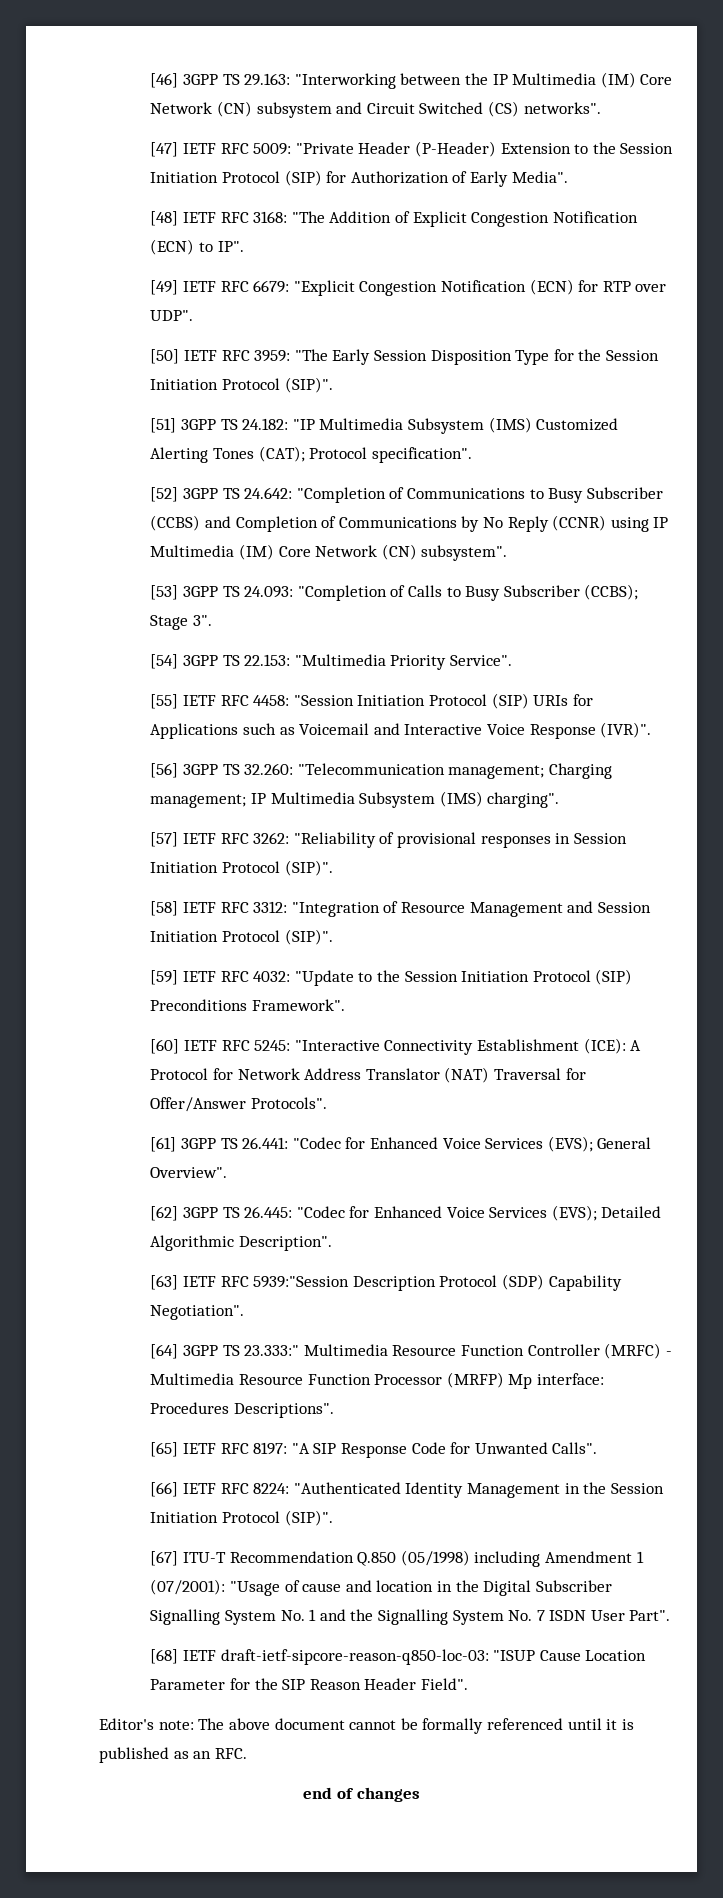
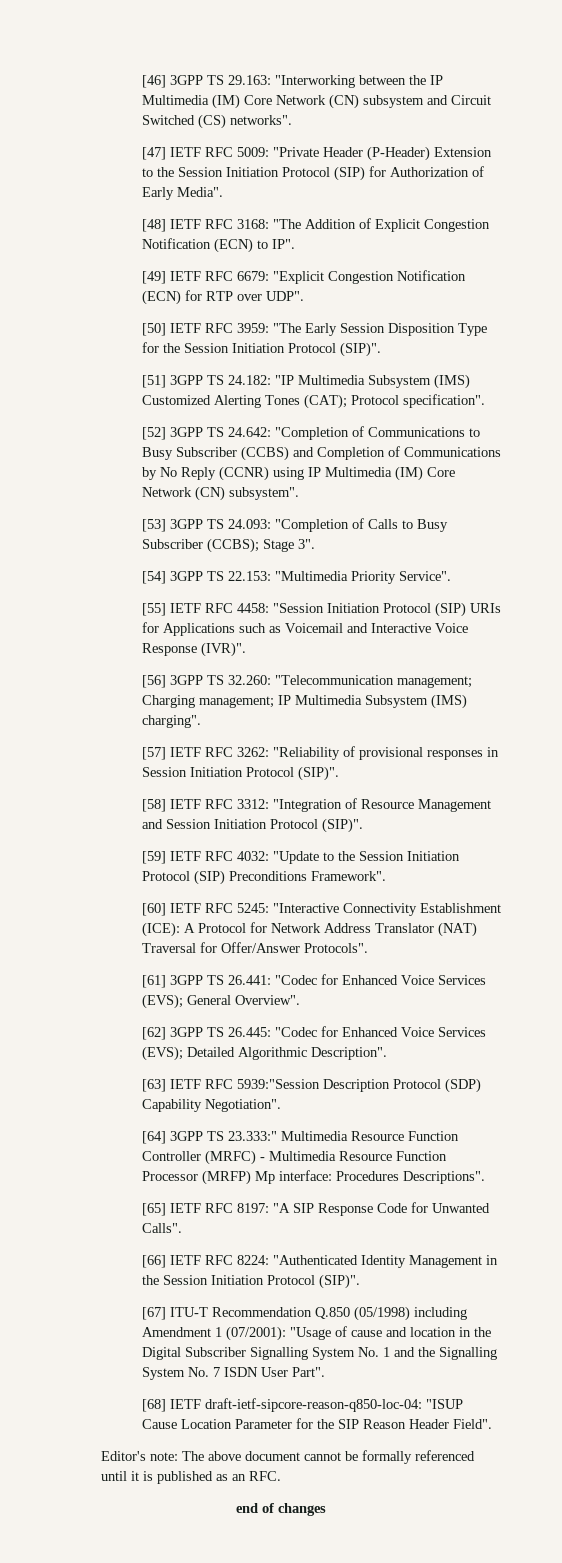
[220,1649,489,1665] draft-ietf-sipcore-reason-q850-loc-03: -> [204,1398,422,1412] draft-ietf-sipcore-reason-q850-loc-04:

